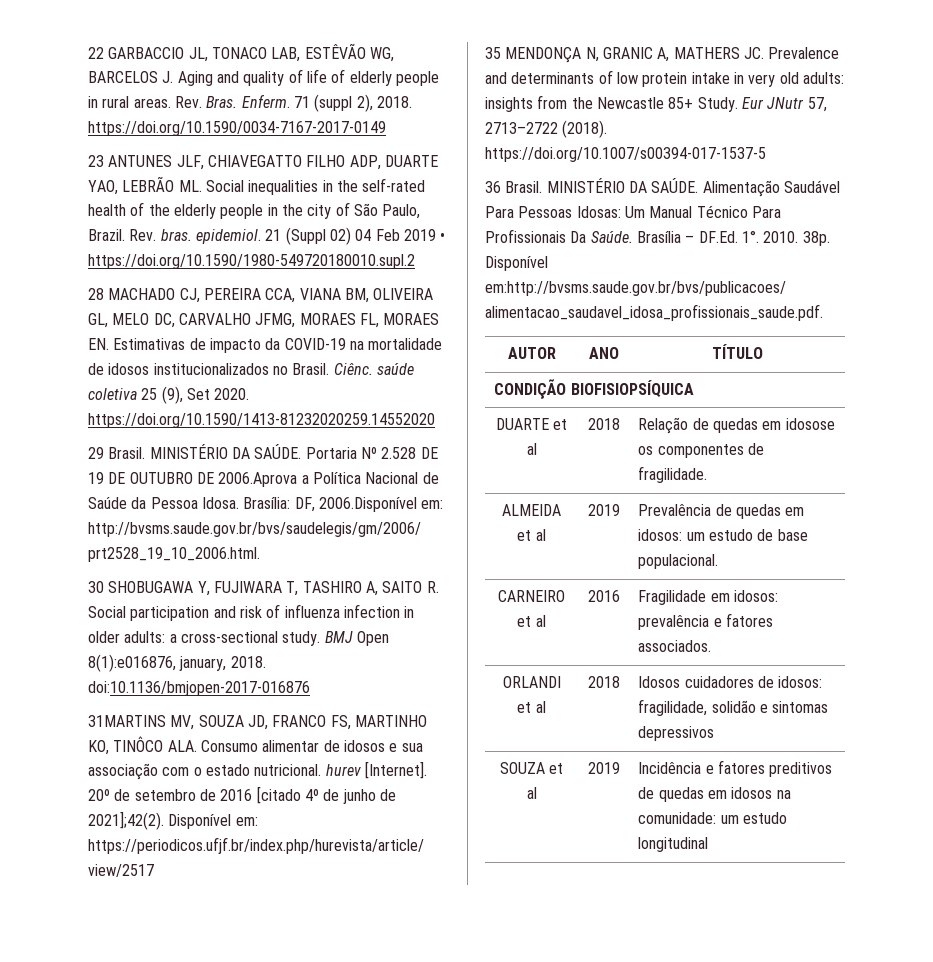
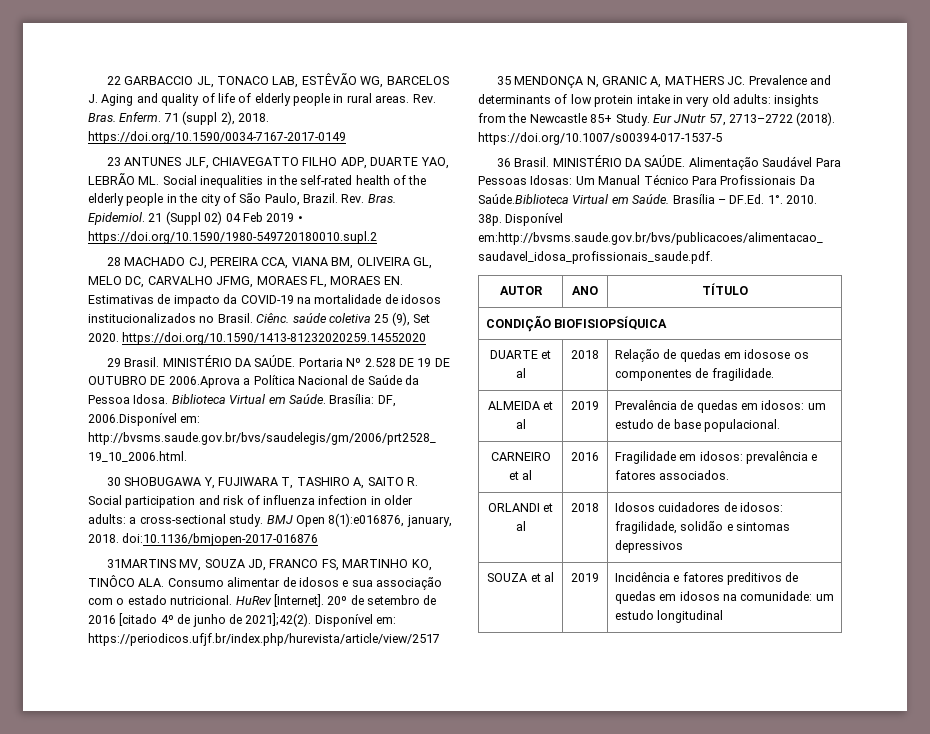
[160,229,261,244] bras. epidemiol. -> [367,194,396,203] [88,212,145,225] Bras. Epidemiol.
(239, 503) none -> [171,394,326,404] Biblioteca Virtual em Saúde.
[325,764,361,776] hurev -> [235,596,272,605] HuRev
(587, 237) none -> [478,194,629,204] Saúde.Biblioteca Virtual em

